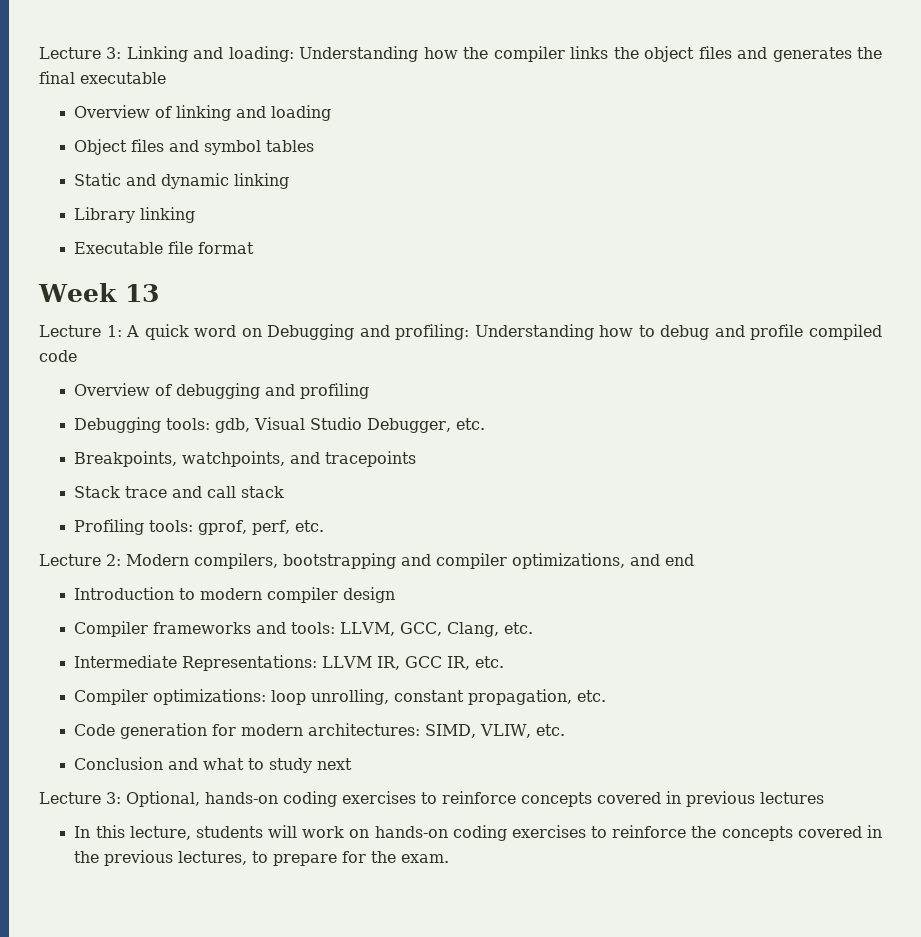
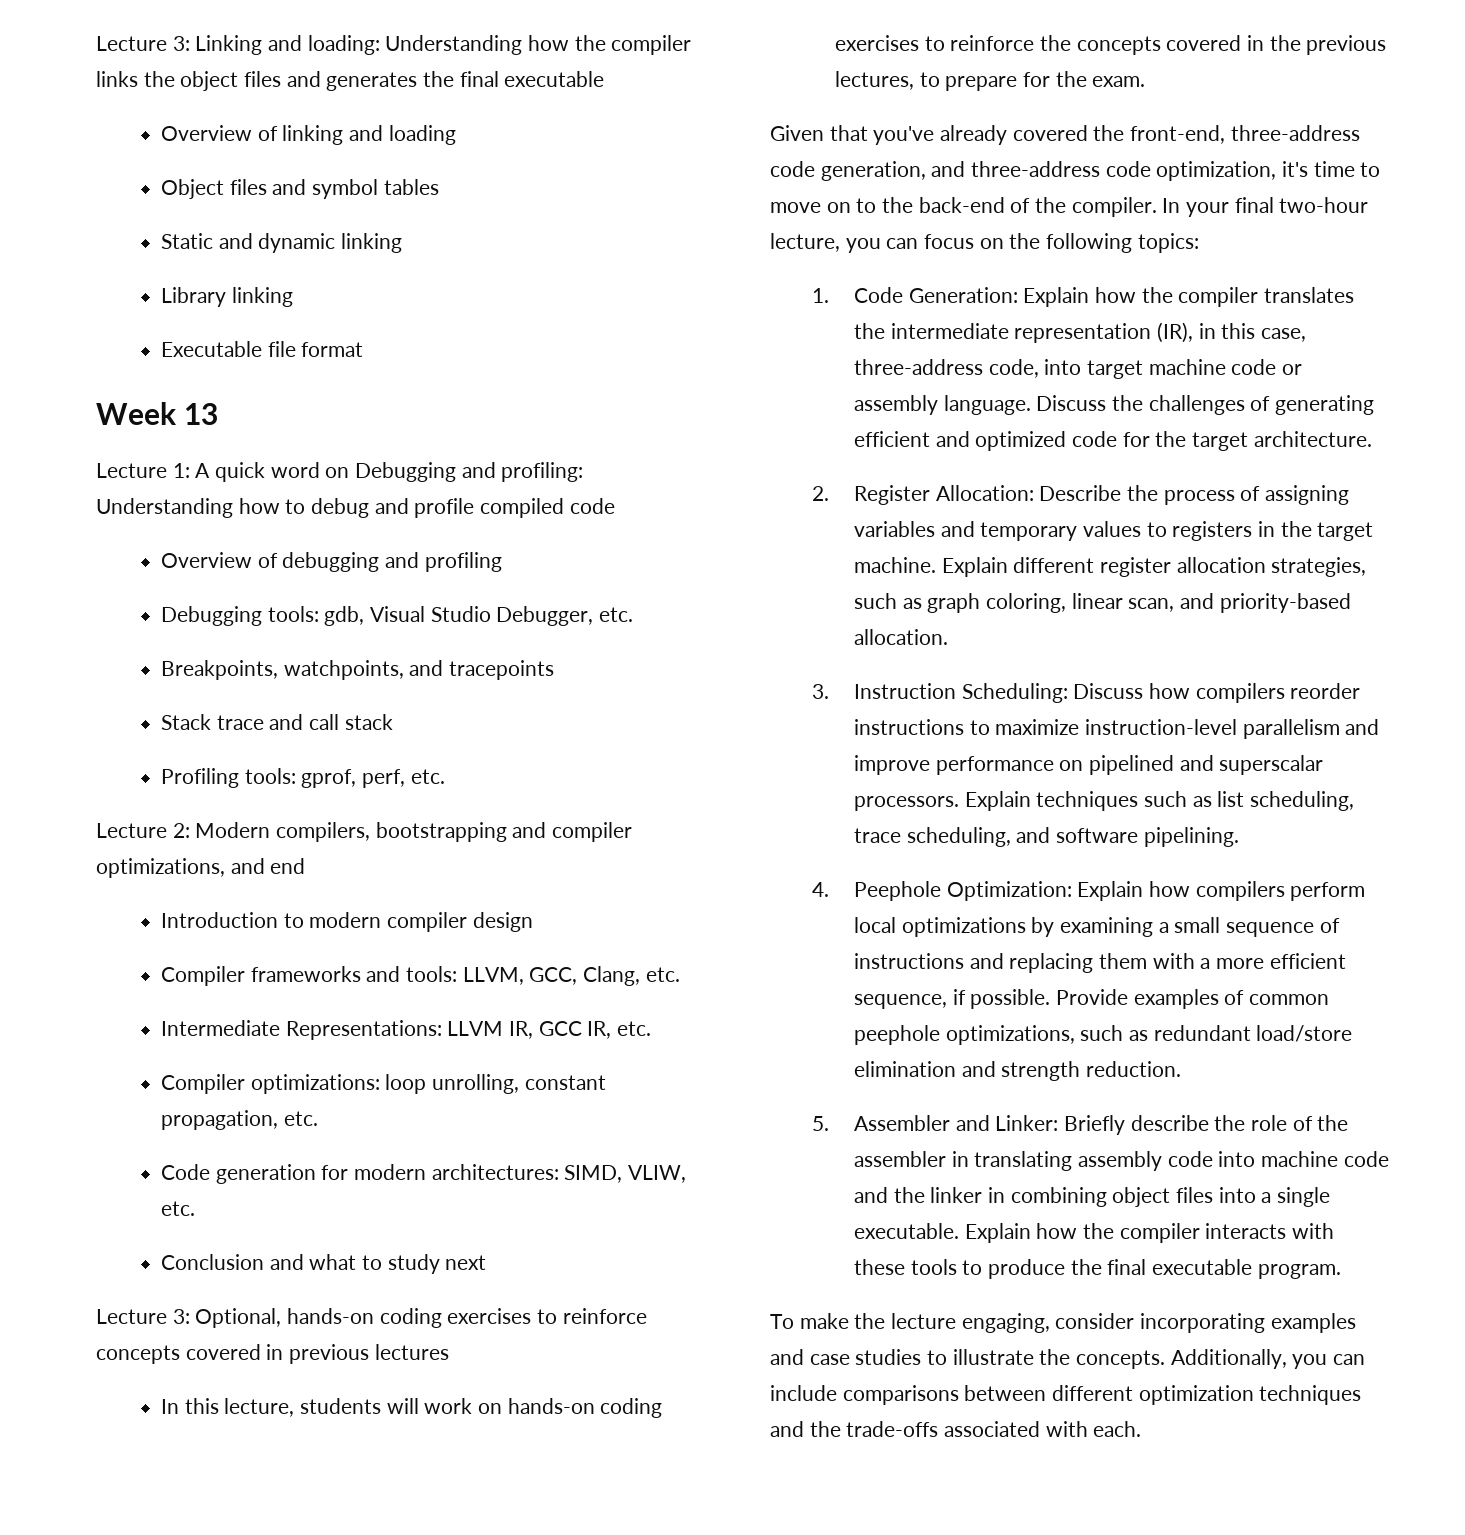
(450, 858) none -> [770,125,1360,145] [770,161,1381,181] [770,197,1369,217] [770,233,1199,253] [811,287,1354,307] [853,322,1306,343] [853,359,1302,379] [853,395,1374,415] [853,431,1372,451] [811,485,1349,505] [853,521,1374,541] [853,557,1367,577] [853,593,1351,613] [853,629,948,645] [811,683,1361,703] [853,719,1380,739] [853,755,1324,775] [853,791,1354,811] [853,827,1239,847] [811,881,1366,901] [853,917,1340,937] [853,953,1346,973] [853,989,1329,1009] [853,1025,1353,1045] [853,1061,1181,1081] [811,1115,1349,1135] [853,1151,1389,1171] [853,1187,1330,1207] [853,1223,1334,1243] [853,1259,1341,1279] [770,1313,1356,1333] [770,1349,1366,1369] [770,1385,1362,1405] [770,1421,1142,1437] // Given that you've already covered the front-end, three-address code generation, and three-address code optimization, it's time to move on to the back-end of the compiler. In your final two-hour lecture, you can focus on the following topics: // 1. Code Generation: Explain how the compiler translates the intermediate representation (IR), in this case, three-address code, into target machine code or assembly language. Discuss the challenges of generating efficient and optimized code for the target architecture. // 2. Register Allocation: Describe the process of assigning variables and temporary values to registers in the target machine. Explain different register allocation strategies, such as graph coloring, linear scan, and priority-based allocation. // 3. Instruction Scheduling: Discuss how compilers reorder instructions to maximize instruction-level parallelism and improve performance on pipelined and superscalar processors. Explain techniques such as list scheduling, trace scheduling, and software pipelining. // 4. Peephole Optimization: Explain how compilers perform local optimizations by examining a small sequence of instructions and replacing them with a more efficient sequence, if possible. Provide examples of common peephole optimizations, such as redundant load/store elimination and strength reduction. // 5. Assembler and Linker: Briefly describe the role of the assembler in translating assembly code into machine code and the linker in combining object files into a single executable. Explain how the compiler interacts with these tools to produce the final executable program. // To make the lecture engaging, consider incorporating examples and case studies to illustrate the concepts. Additionally, you can include comparisons between different optimization techniques and the trade-offs associated with each.

